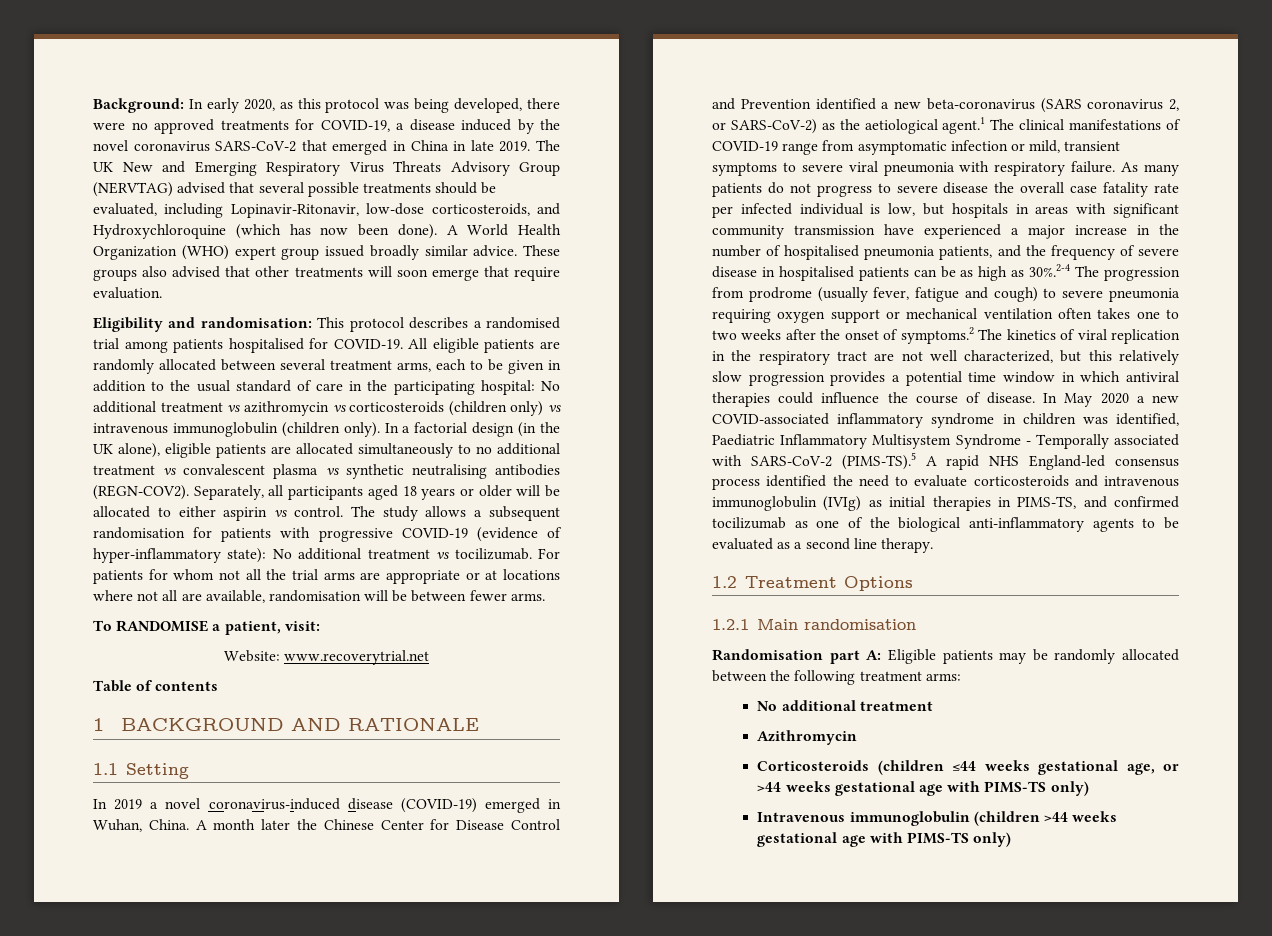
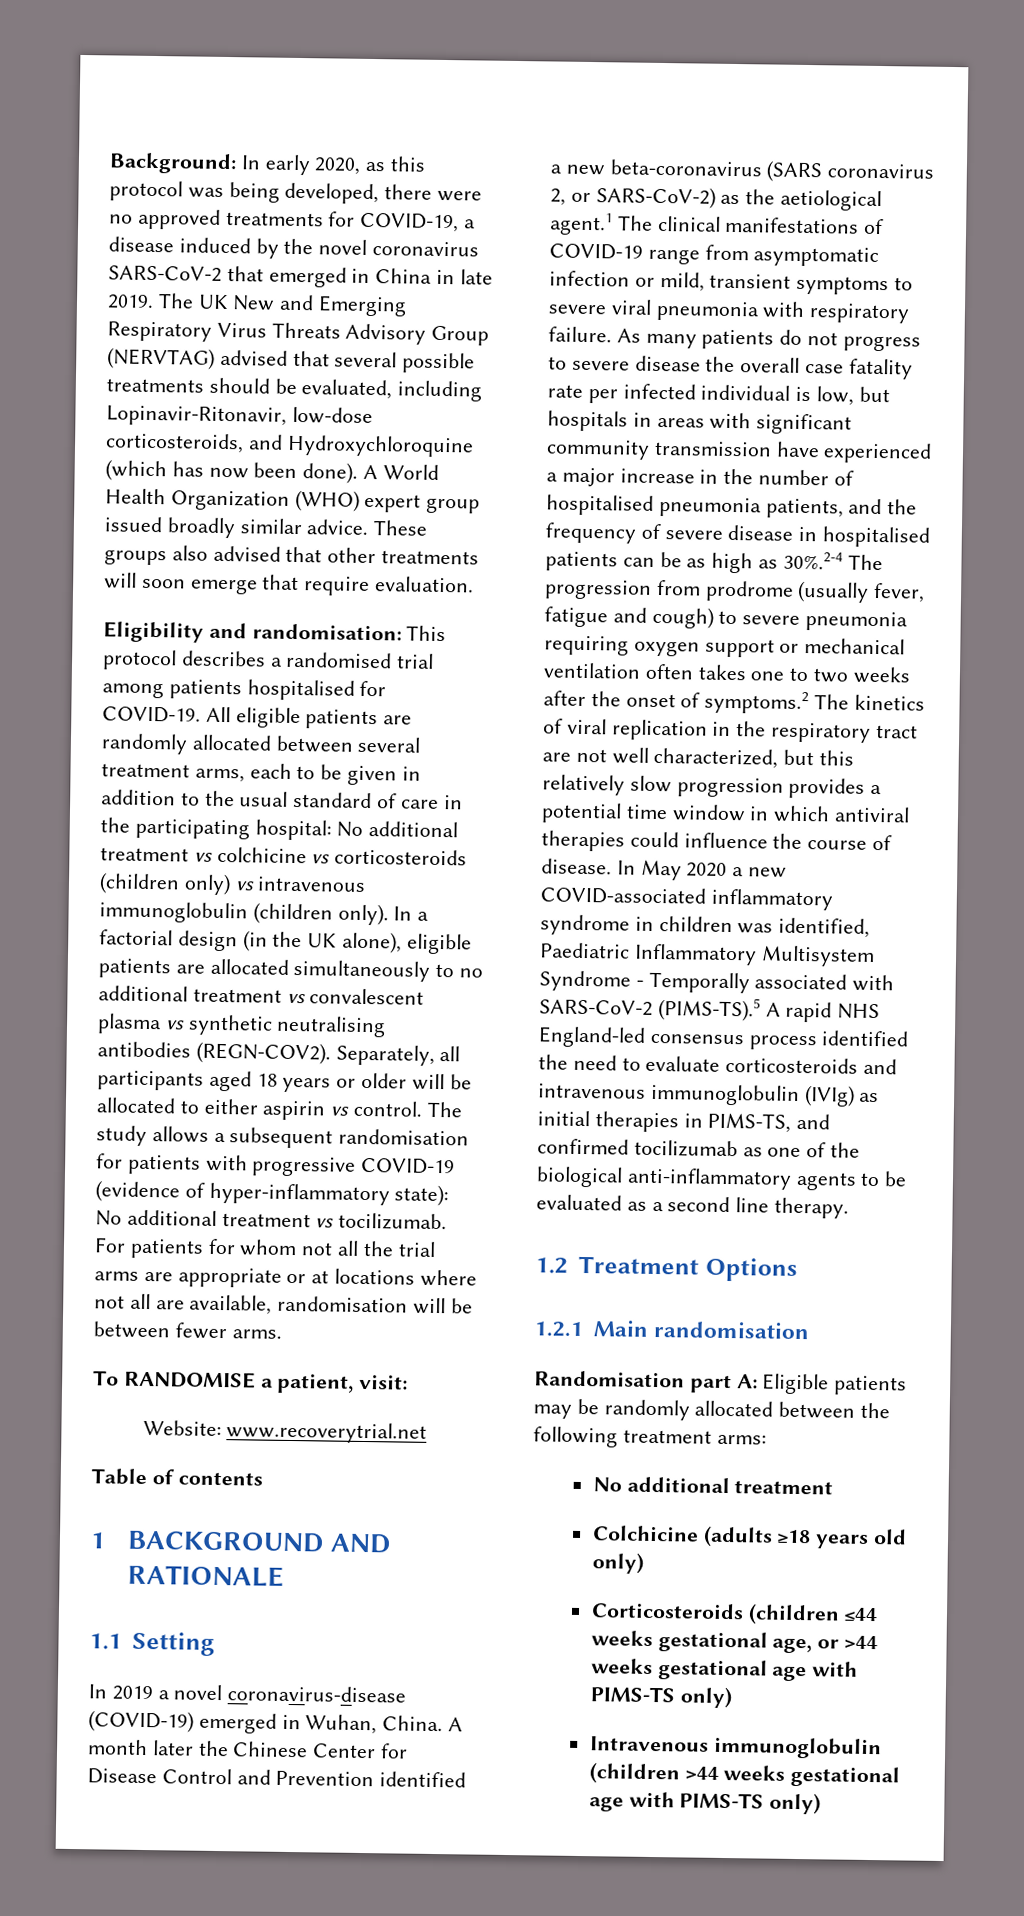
[243,401,329,416] azithromycin -> [216,846,307,864] colchicine
[208,798,393,810] coronavirus-induced disease -> [227,1685,407,1703] coronavirus-disease
[757,730,858,745] Azithromycin -> [591,1525,907,1549] [591,1552,644,1574] Colchicine (adults ≥18 years old only)

